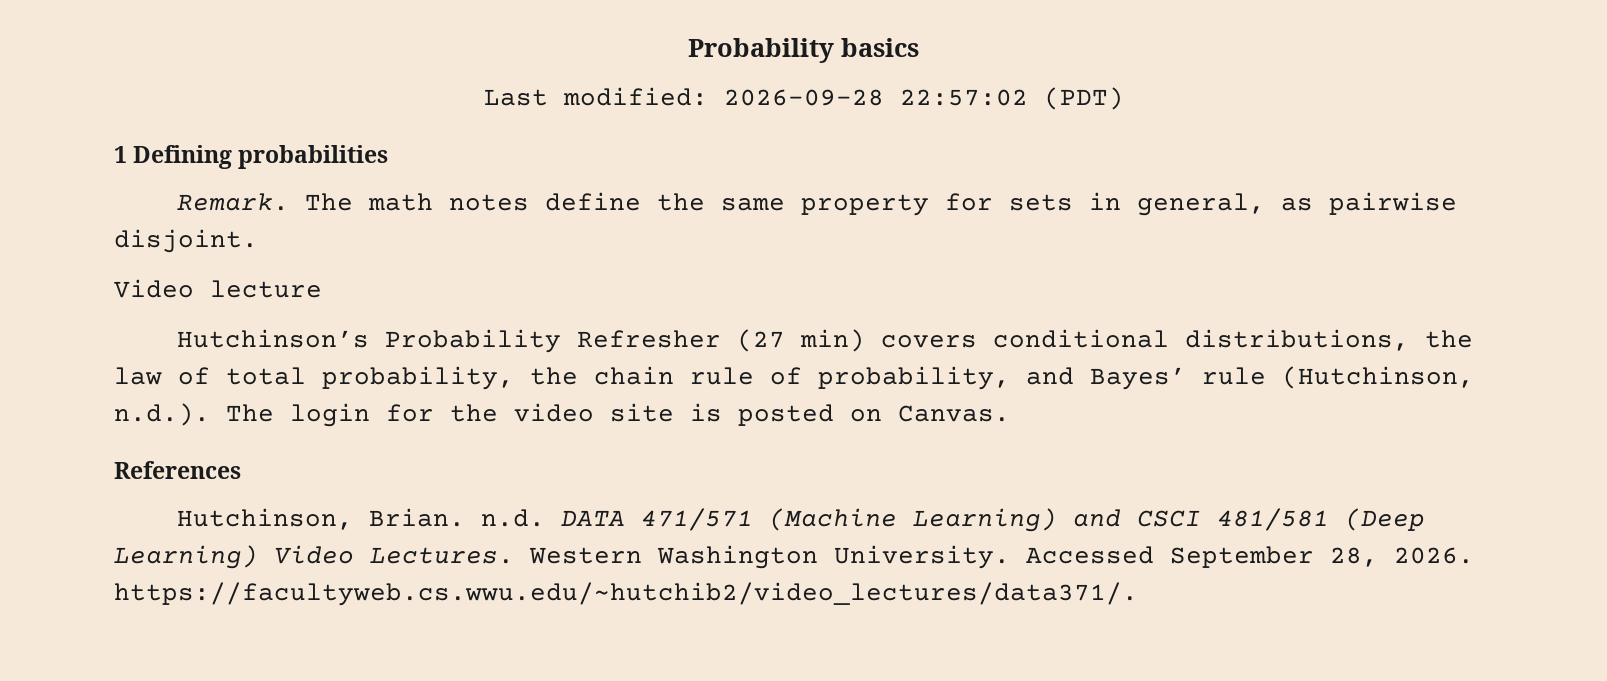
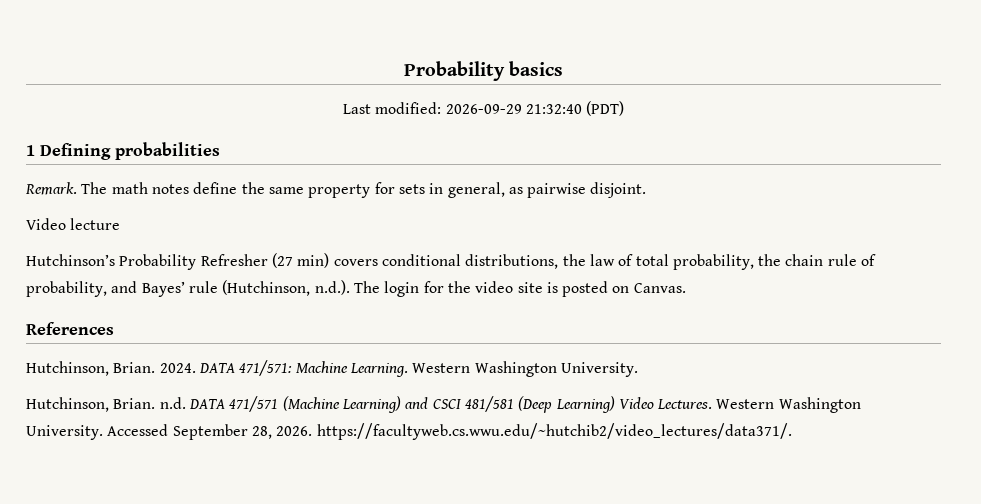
[723,89,1028,106] 2026-09-28 22:57:02 -> [445,104,582,114] 2026-09-29 21:32:40
(241, 470) none -> [26,360,638,377] // Hutchinson, Brian. 2024. DATA 471/571: Machine Learning. Western Washington University.

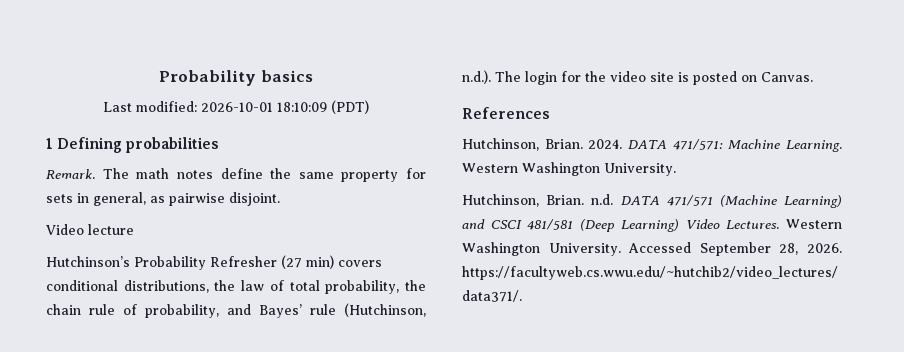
[445,104,582,114] 2026-09-29 21:32:40 -> [201,102,327,112] 2026-10-01 18:10:09

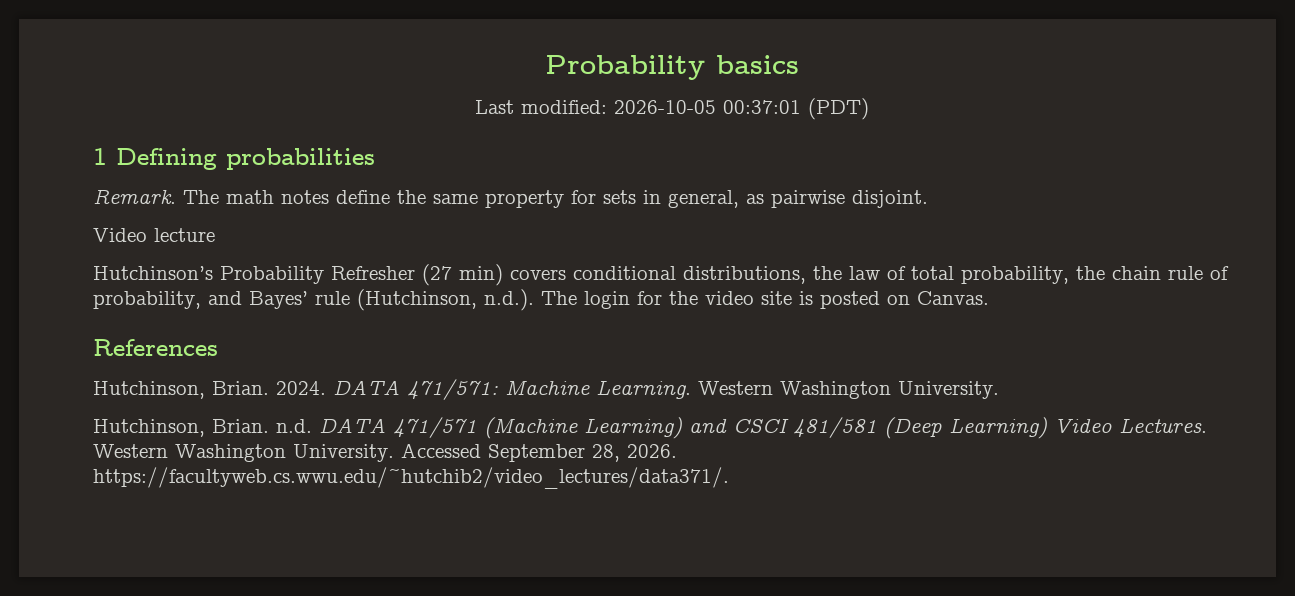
[201,102,327,112] 2026-10-01 18:10:09 -> [614,100,801,114] 2026-10-05 00:37:01

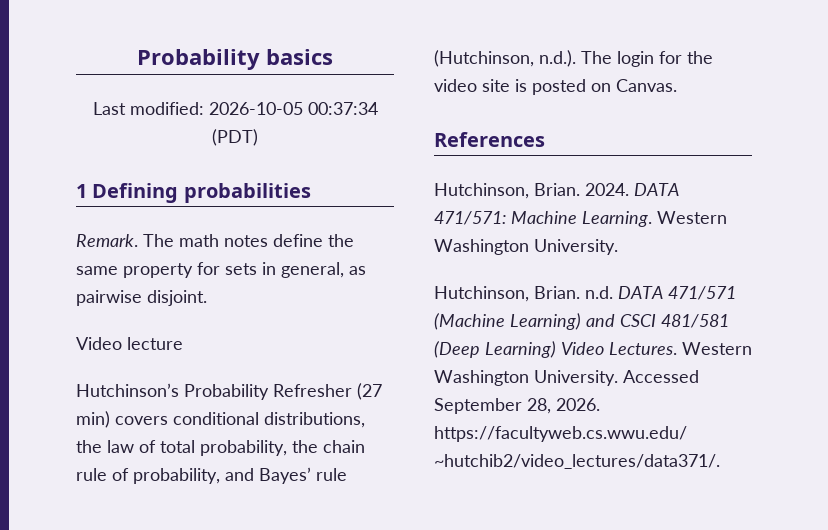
[723,100,801,114] 00:37:01 -> [307,102,378,115] 00:37:34

